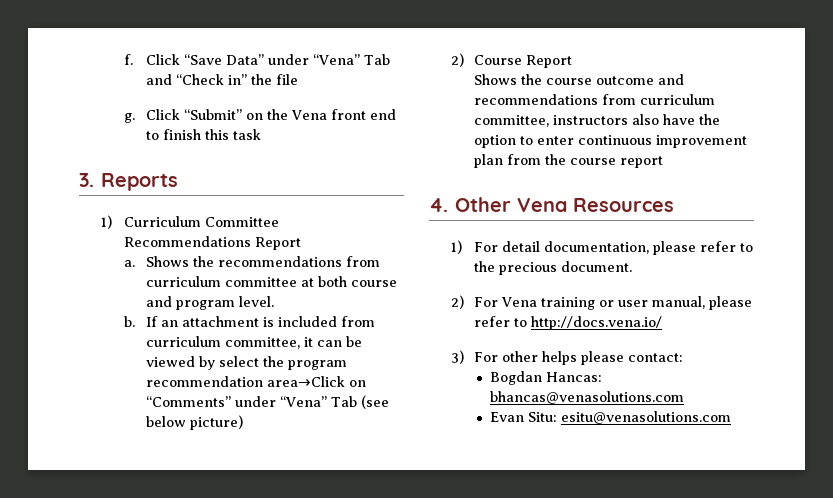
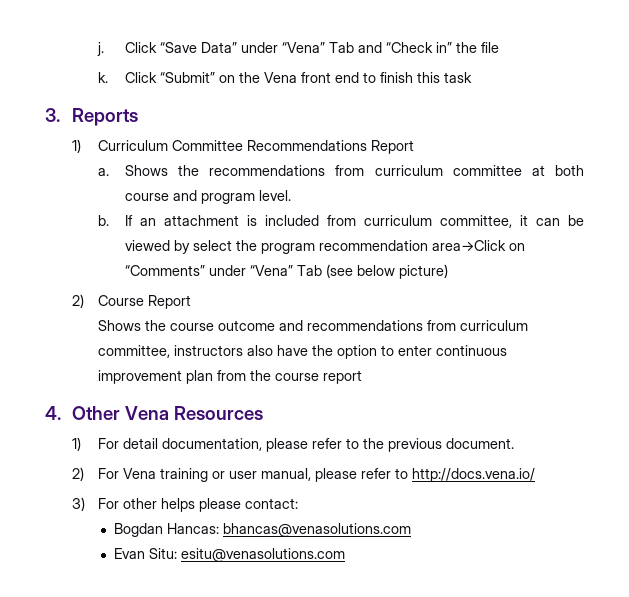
[123,54,133,65] f. -> [97,42,105,56] j.
[123,113,135,123] g. -> [98,72,109,83] k.
[498,262,557,275] precious -> [388,438,443,452] previous

